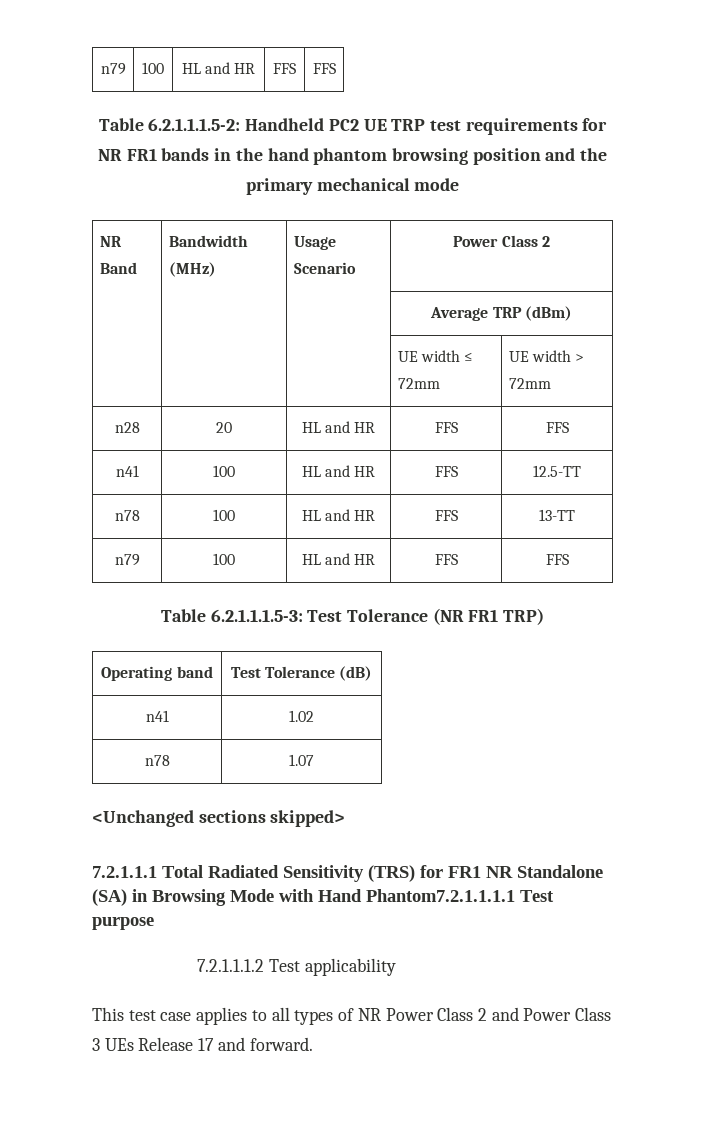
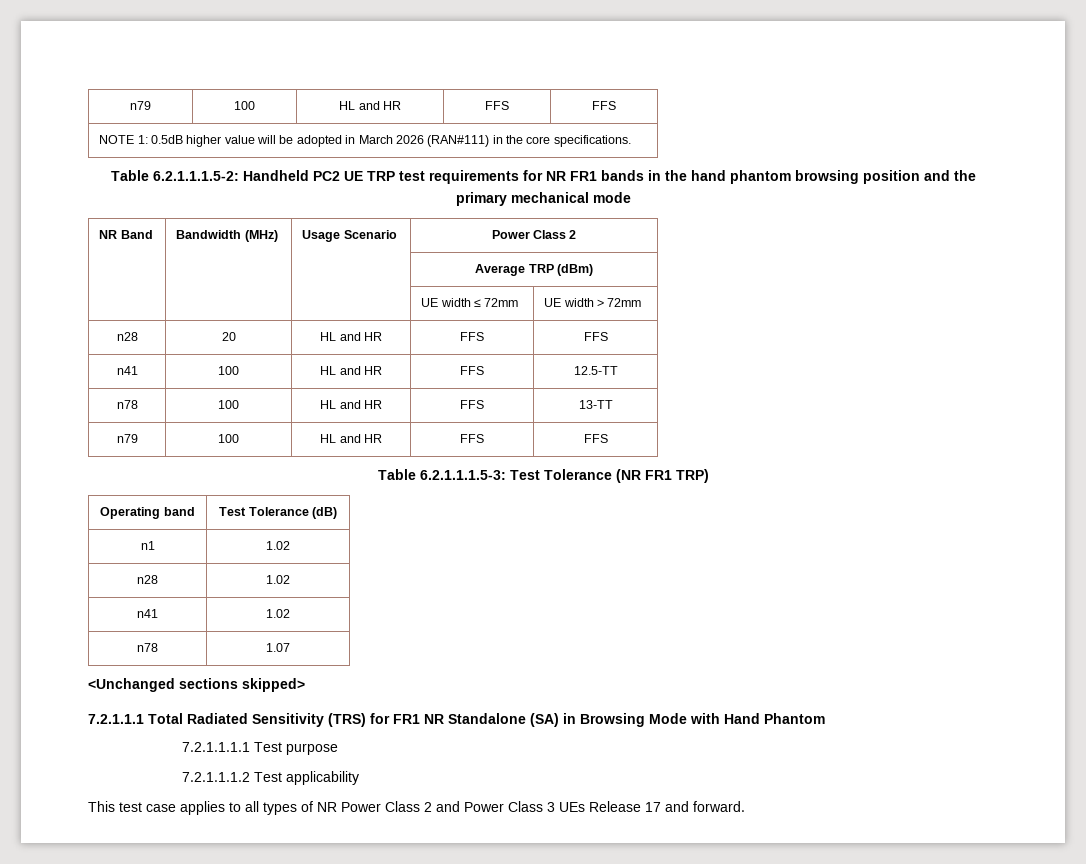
[100,63,126,75] [142,62,164,74] [181,62,256,74] [273,63,296,74] [312,63,336,74] n79 | 100 | HL and HR | FFS | FFS -> [130,101,151,110] [234,101,255,110] [339,101,401,110] [485,101,509,110] [592,101,616,110] [99,135,631,147] n79 | 100 | HL and HR | FFS | FFS // NOTE 1: 0.5dB higher value will be adopted in March 2026 (RAN#111) in the core specifications.
(373, 673) none -> [140,541,155,550] [266,541,290,550] [137,575,158,584] [266,575,290,584] // n1 | 1.02 // n28 | 1.02
[366,889,515,902] Phantom7.2.1.1.1.1 -> [764,713,825,724] [182,742,251,752] Phantom // 7.2.1.1.1.1

